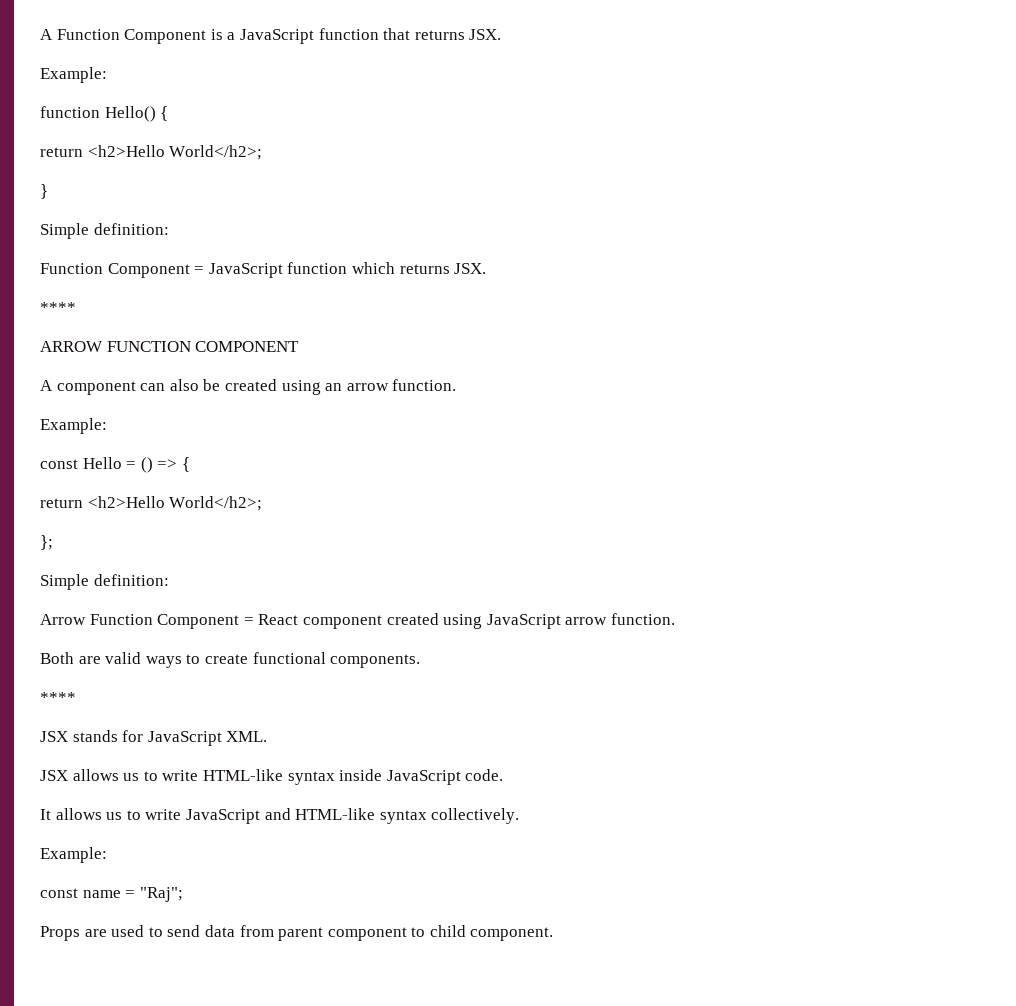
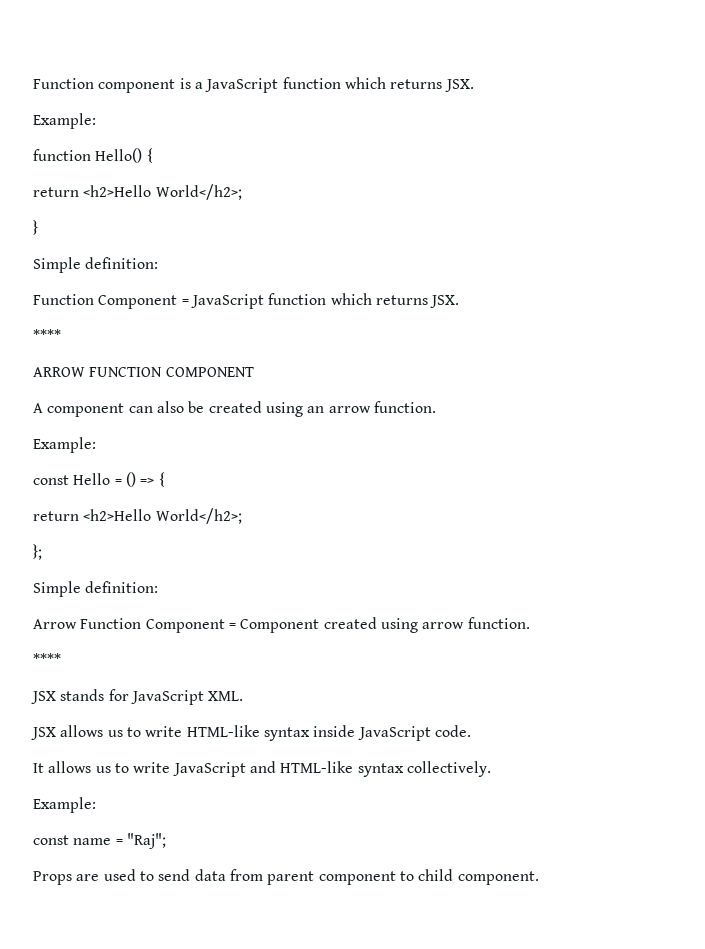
[40,29,207,44] A Function Component -> [33,78,176,93] Function component
[383,28,411,40] that -> [344,77,386,89] which
[258,613,675,629] [40,652,421,668] React component created using JavaScript arrow function. // Both are valid ways to create functional components. -> [240,617,530,633] Component created using arrow function.

